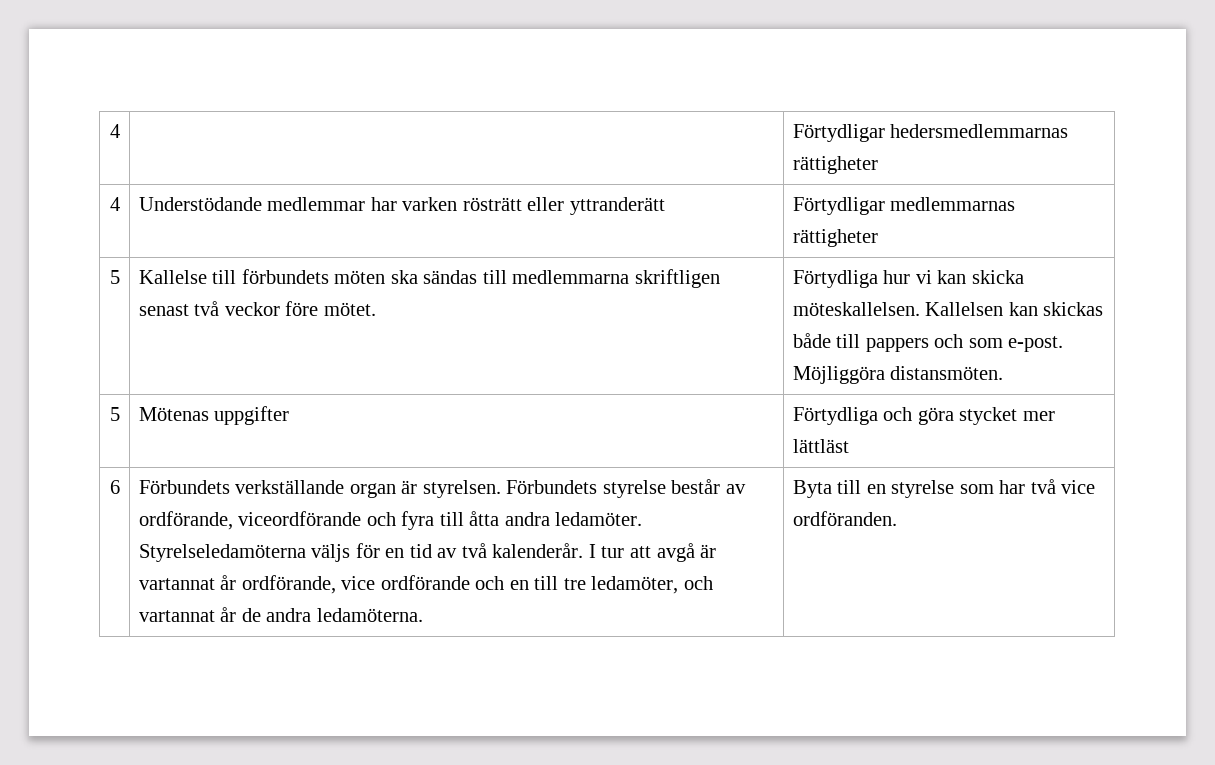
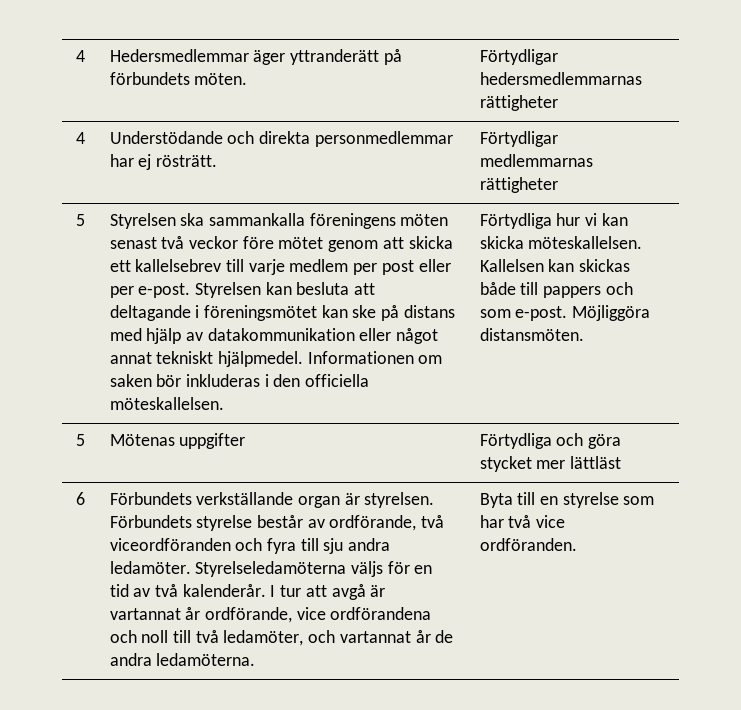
[109,124,120,138] 4 | -> [75,50,85,62] [109,49,402,65] [109,72,248,85] 4 | Hedersmedlemmar äger yttranderätt på förbundets möten.
[267,197,665,215] [792,197,1016,215] [792,229,878,247] [109,270,120,284] [138,269,720,288] [138,301,376,316] medlemmar har varken rösträtt eller yttranderätt | Förtydligar medlemmarnas rättigheter // 5 | Kallelse till förbundets möten ska sändas till medlemmarna skriftligen senast två veckor före mötet. -> [227,131,453,147] [109,154,218,170] [479,131,558,147] [479,154,593,167] [479,177,558,193] [75,214,85,226] [109,213,449,229] [109,236,453,252] [109,259,451,275] [109,282,376,298] [109,305,455,321] [109,328,439,344] [109,351,443,367] [109,374,370,387] [109,397,224,410] och direkta personmedlemmar har ej rösträtt. | Förtydligar medlemmarnas rättigheter // 5 | Styrelsen ska sammankalla föreningens möten senast två veckor före mötet genom att skicka ett kallelsebrev till varje medlem per post eller per e-post. Styrelsen kan besluta att deltagande i föreningsmötet kan ske på distans med hjälp av datakommunikation eller något annat tekniskt hjälpmedel. Informationen om saken bör inkluderas i den officiella möteskallelsen.
[238,511,362,526] viceordförande -> [421,515,445,528] [109,538,231,551] två viceordföranden
[469,511,500,526] åtta -> [323,538,344,554] sju
[380,575,586,590] ordförande och en till tre -> [330,607,432,620] [109,630,219,643] ordförandena och noll till två

